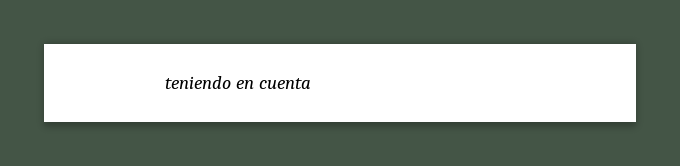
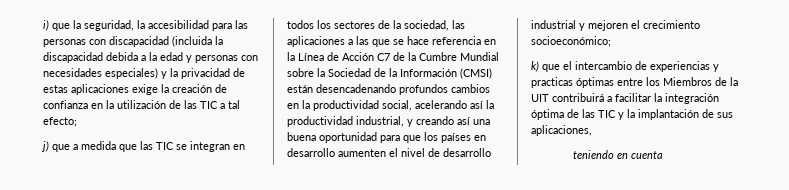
(164, 82) none -> [43,20,248,31] [43,36,223,47] [43,52,258,63] [43,68,245,79] [43,84,227,95] [43,100,240,109] [43,117,77,127] [42,141,245,152] [287,20,465,31] [287,36,496,47] [287,52,499,61] [287,68,492,79] [287,84,490,95] [287,100,494,111] [287,116,490,127] [287,132,486,143] [287,148,491,157] [531,20,700,31] [531,36,611,47] [531,61,719,72] [531,77,738,88] [531,93,719,104] [531,109,733,120] [531,125,592,136] i) que la seguridad, la accesibilidad para las personas con discapacidad (incluida la discapacidad debida a la edad y personas con necesidades especiales) y la privacidad de estas aplicaciones exige la creación de confianza en la utilización de las TIC a tal efecto; // j) que a medida que las TIC se integran en todos los sectores de la sociedad, las aplicaciones a las que se hace referencia en la Línea de Acción C7 de la Cumbre Mundial sobre la Sociedad de la Información (CMSI) están desencadenando profundos cambios en la productividad social, acelerando así la productividad industrial, y creando así una buena oportunidad para que los países en desarrollo aumenten el nivel de desarrollo industrial y mejoren el crecimiento socioeconómico; // k) que el intercambio de experiencias y practicas óptimas entre los Miembros de la UIT contribuirá a facilitar la integración óptima de las TIC y la implantación de sus aplicaciones, //

